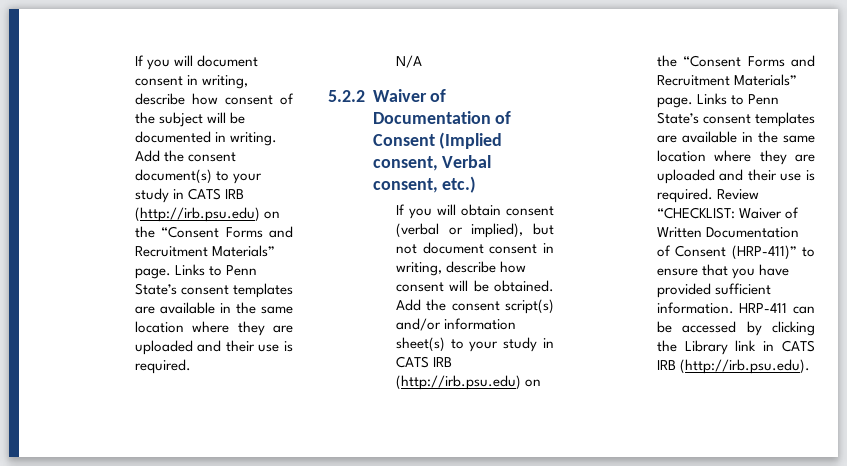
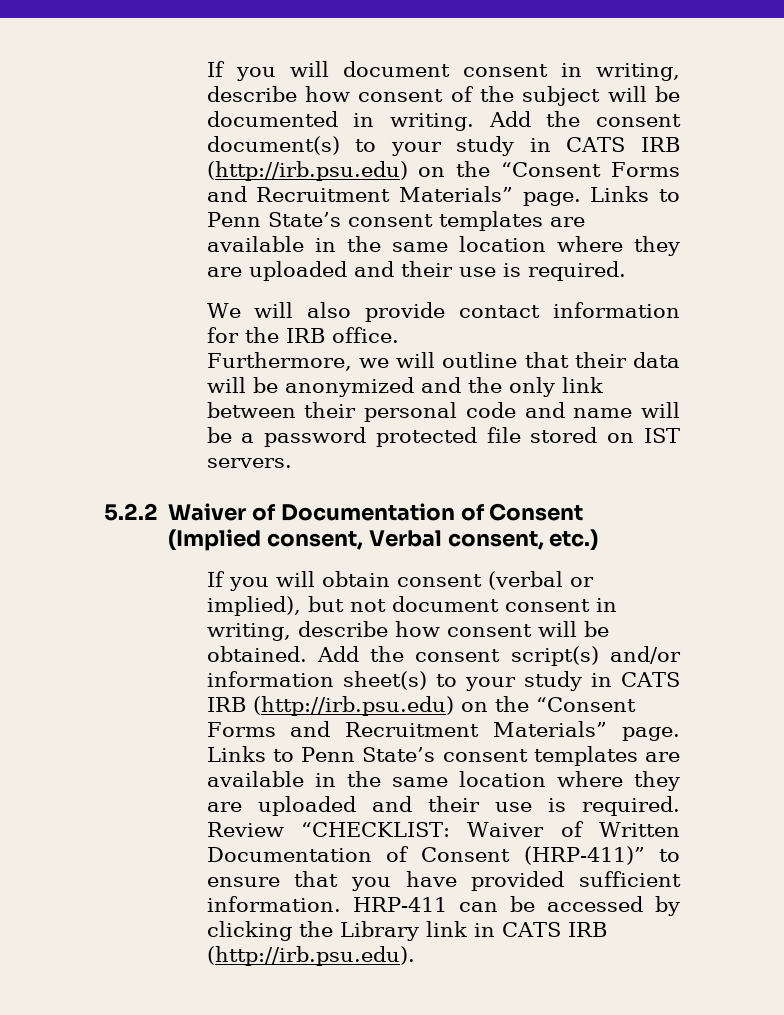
[395,55,422,68] N/A -> [206,302,680,322] [206,327,399,343] [206,352,680,371] [206,377,603,397] [206,402,680,422] [206,427,680,447] [206,458,292,468] We will also provide contact information for the IRB office. // Furthermore, we will outline that their data will be anonymized and the only link between their personal code and name will be a password protected file stored on IST servers.

